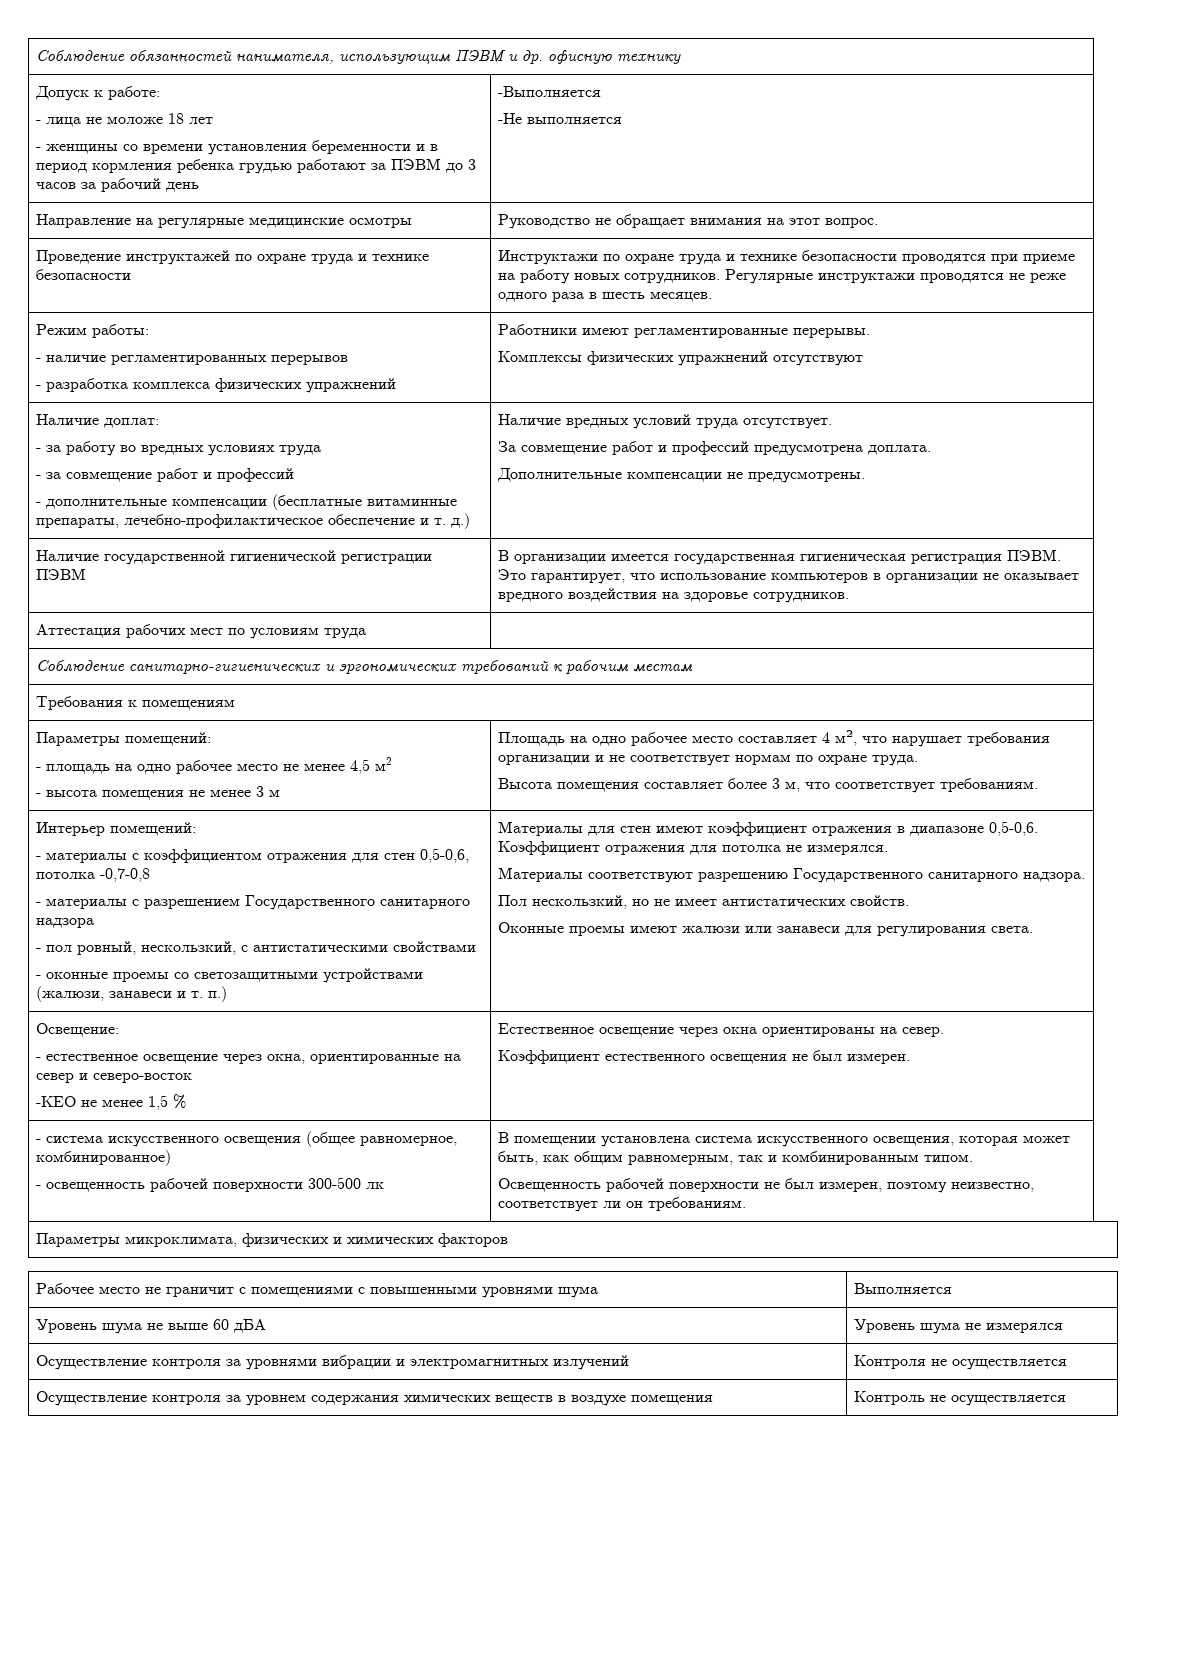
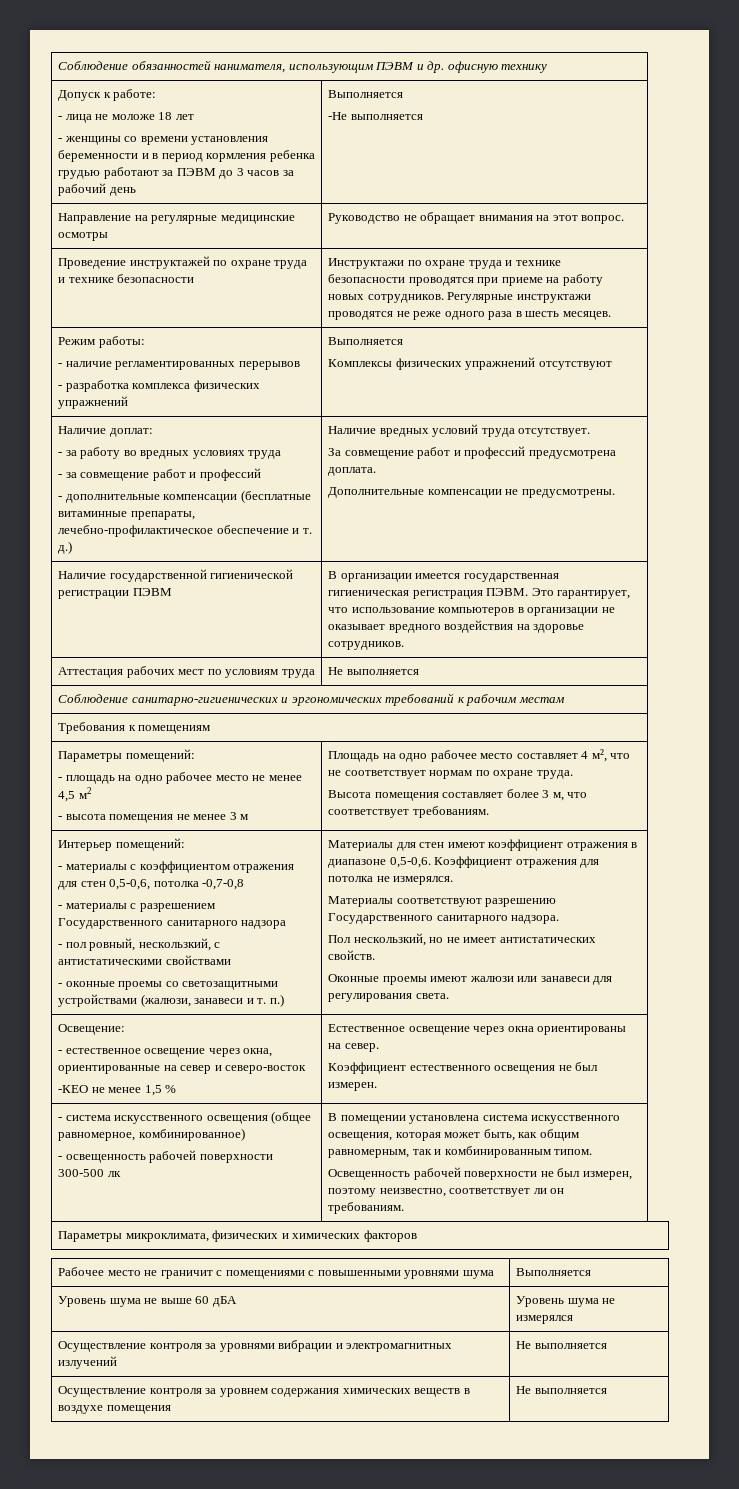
[497,86,601,97] -Выполняется -> [328,90,404,98] Выполняется
[497,324,870,338] Работники имеют регламентированные перерывы. -> [328,337,404,345] Выполняется
(366, 633) none -> [328,667,419,675] Не выполняется
[891,732,1050,747] [497,755,604,765] нарушает требования организации и -> (631, 756) none
[853,1355,1067,1370] Контроля не осуществляется -> [516,1341,607,1349] Не выполняется
[853,1391,1066,1406] Контроль не осуществляется -> [516,1386,607,1394] Не выполняется

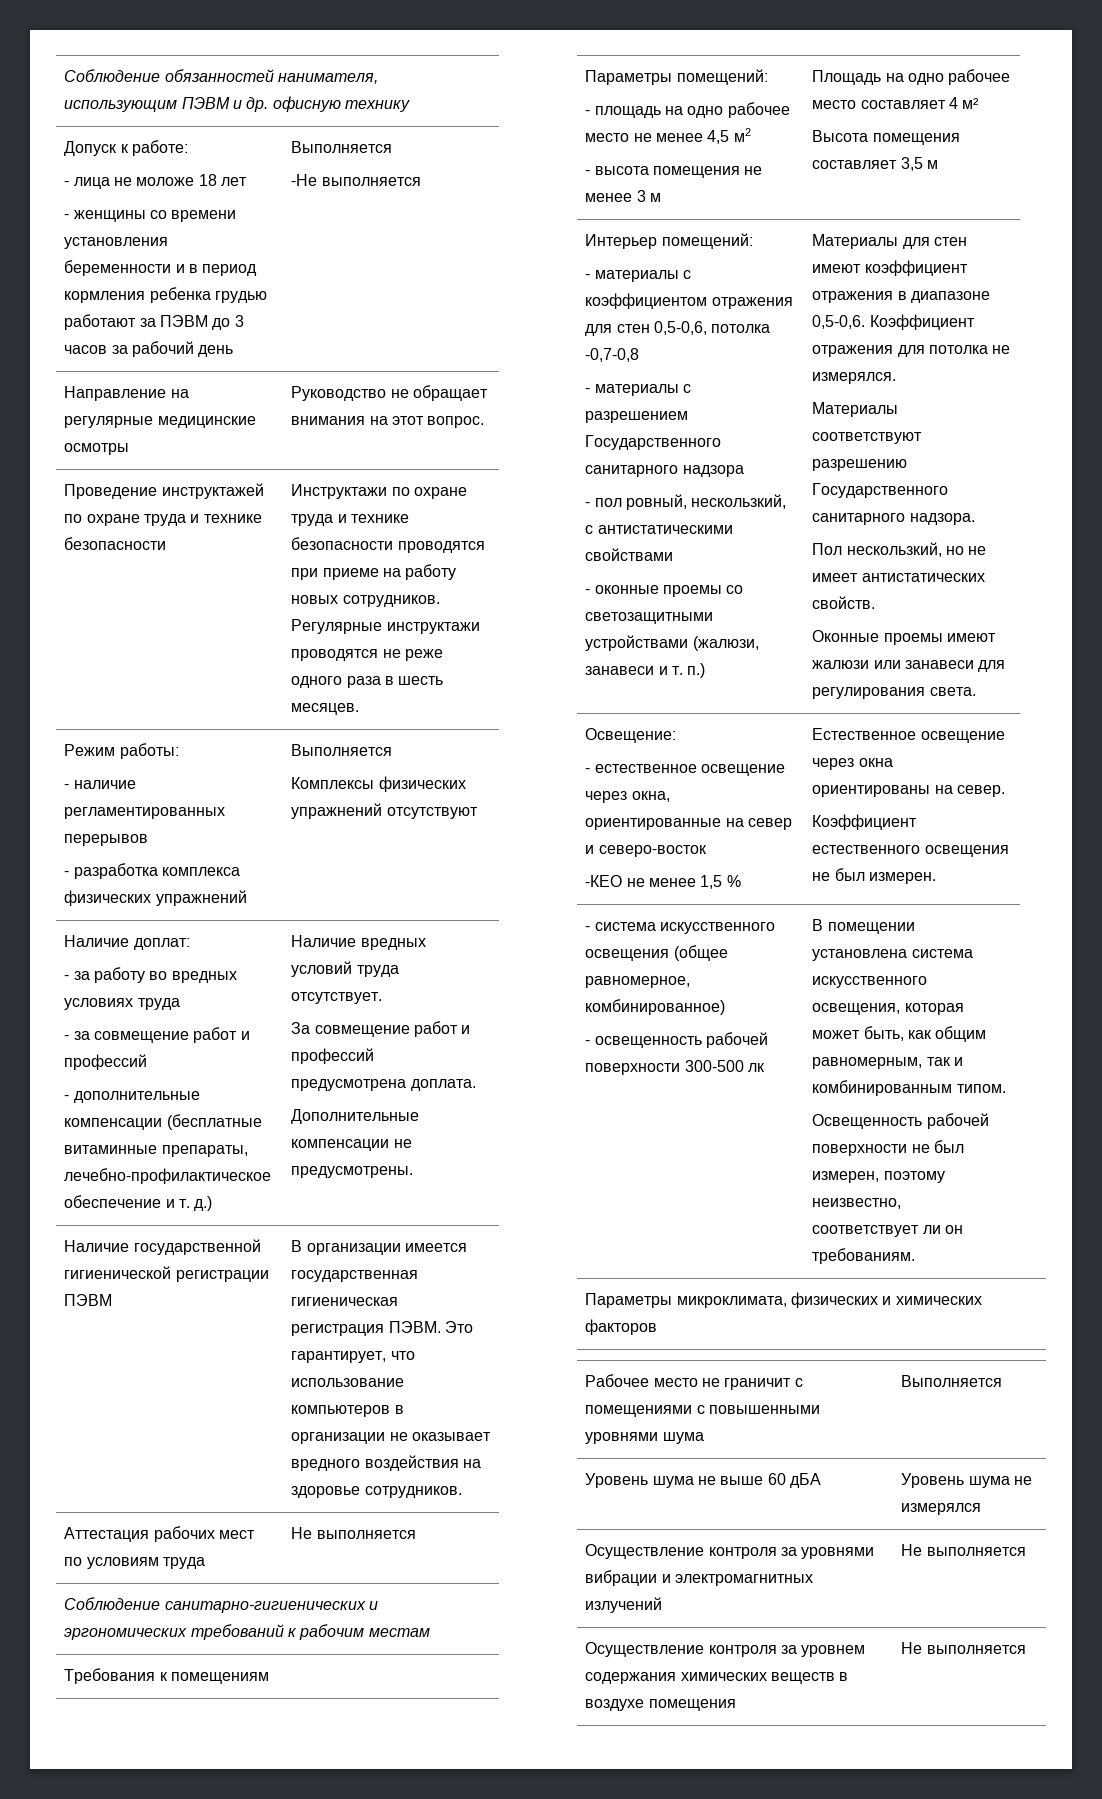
[591,749,631,762] [328,770,573,779] [328,789,588,801] [328,806,489,818] м², что не соответствует нормам по охране труда. // Высота помещения составляет более 3 м, что соответствует требованиям. -> [962,98,980,109] [812,130,960,145] [812,157,938,171] м² // Высота помещения составляет 3,5 м

